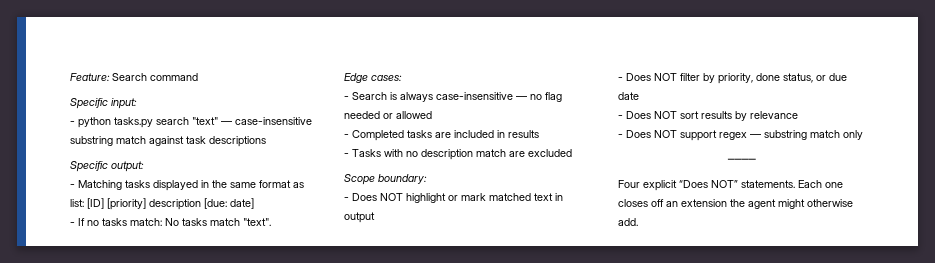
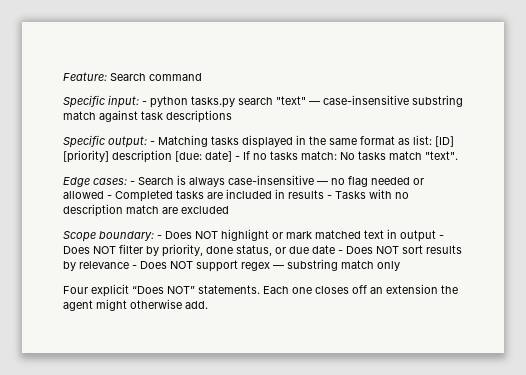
(137, 103) // -> (139, 101) none
(144, 166) // -> (147, 142) none
(254, 203) // -> (232, 156) none
(402, 78) // -> (127, 181) none
(432, 115) // -> (104, 195) none
(539, 134) // -> (324, 194) none
(427, 179) // -> (154, 236) none
(375, 217) // -> (436, 236) none
(639, 96) // -> (335, 249) none
(798, 115) // -> (129, 265) none
[726,158,756,163] // ──── -> (400, 266) none

